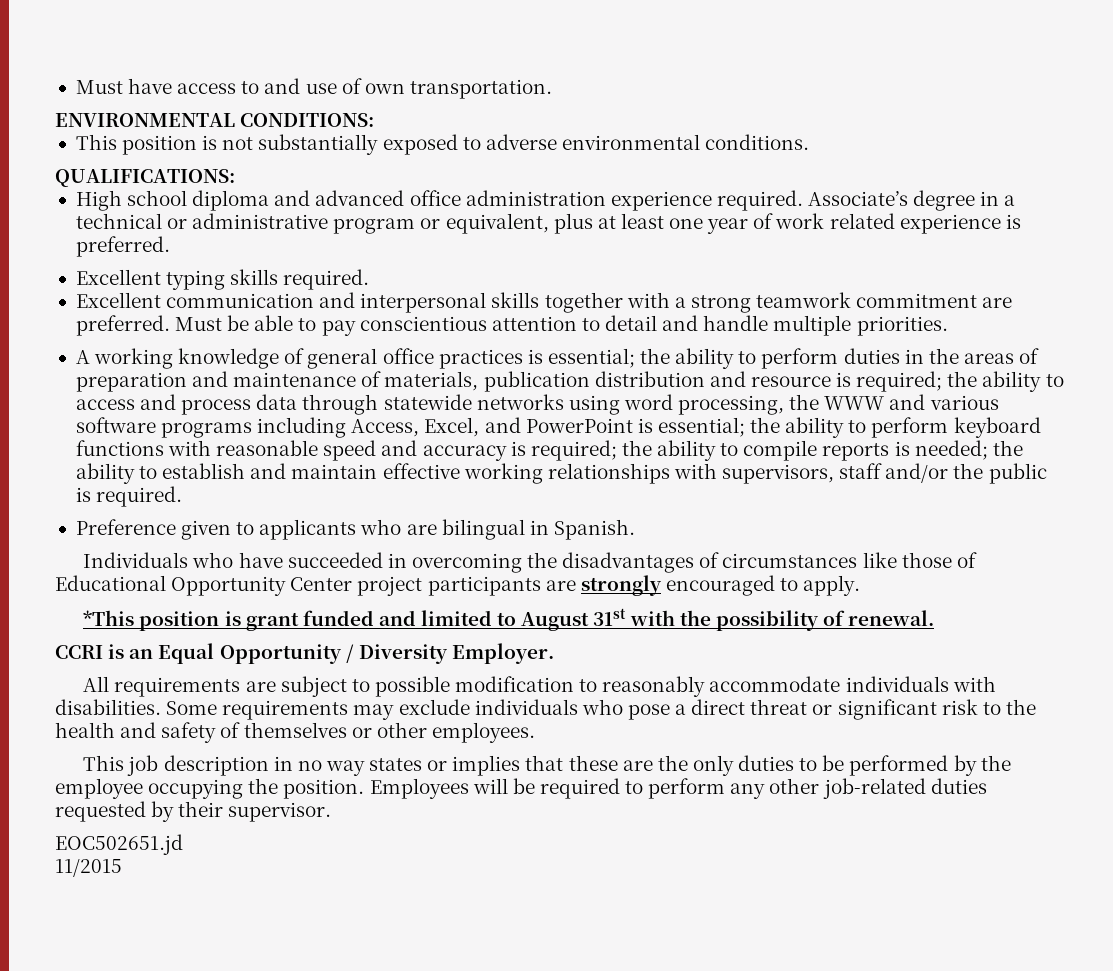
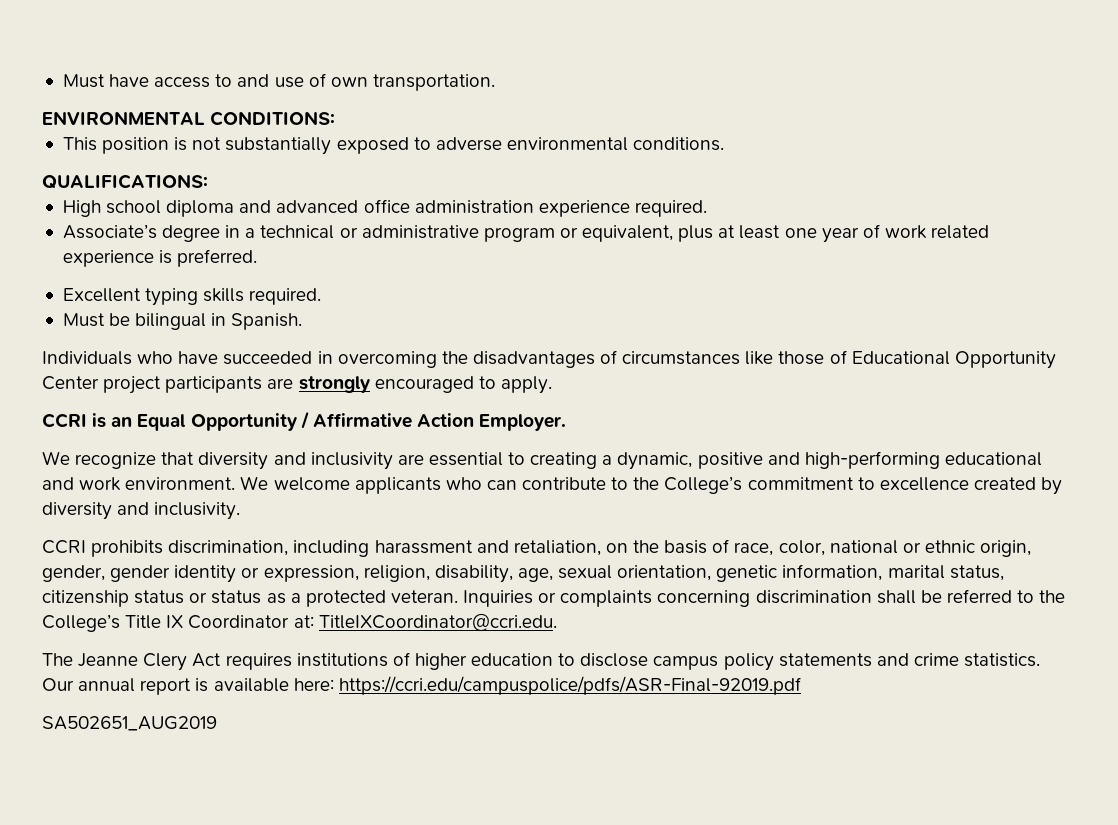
(803, 200) none -> (707, 208) //
[75,292,1013,313] [75,315,948,336] [75,348,1040,369] [75,371,1064,392] [75,394,999,415] [75,417,1041,438] [75,440,1023,461] [75,463,1047,484] [75,486,183,507] [75,519,437,540] Excellent communication and interpersonal skills together with a strong teamwork commitment are preferred. Must be able to pay conscientious attention to detail and handle multiple priorities. // A working knowledge of general office practices is essential; the ability to perform duties in the areas of preparation and maintenance of materials, publication distribution and resource is required; the ability to access and process data through statewide networks using word processing, the WWW and various software programs including Access, Excel, and PowerPoint is essential; the ability to perform keyboard functions with reasonable speed and accuracy is required; the ability to compile reports is needed; the ability to establish and maintain effective working relationships with supervisors, staff and/or the public is required. // Preference given to applicants who are -> [62,313,131,327] Must be
[83,608,935,631] // *This position is grant funded and limited to August 31st with the possibility of renewal. -> (552, 385) none
[358,644,448,664] Diversity -> [312,413,474,428] Affirmative Action
[83,676,996,697] [55,699,1036,720] [55,722,535,743] [83,755,1011,776] [55,778,987,799] [55,801,332,822] [55,834,183,855] [55,859,122,877] All requirements are subject to possible modification to reasonably accommodate individuals with disabilities. Some requirements may exclude individuals who pose a direct threat or significant risk to the health and safety of themselves or other employees. // This job description in no way states or implies that these are the only duties to be performed by the employee occupying the position. Employees will be required to perform any other job-related duties requested by their supervisor. // EOC502651.jd // 11/2015 -> [42,451,1042,470] [42,476,1063,495] [42,502,241,520] [42,539,1032,557] [42,564,1004,583] [42,589,1066,607] [42,613,557,632] [42,652,1041,671] [42,676,801,695] [42,716,217,731] We recognize that diversity and inclusivity are essential to creating a dynamic, positive and high-performing educational and work environment. We welcome applicants who can contribute to the College’s commitment to excellence created by diversity and inclusivity. // CCRI prohibits discrimination, including harassment and retaliation, on the basis of race, color, national or ethnic origin, gender, gender identity or expression, religion, disability, age, sexual orientation, genetic information, marital status, citizenship status or status as a protected veteran. Inquiries or complaints concerning discrimination shall be referred to the College’s Title IX Coordinator at: TitleIXCoordinator@ccri.edu. // The Jeanne Clery Act requires institutions of higher education to disclose campus policy statements and crime statistics. Our annual report is available here: https://ccri.edu/campuspolice/pdfs/ASR-Final-92019.pdf // SA502651_AUG2019

